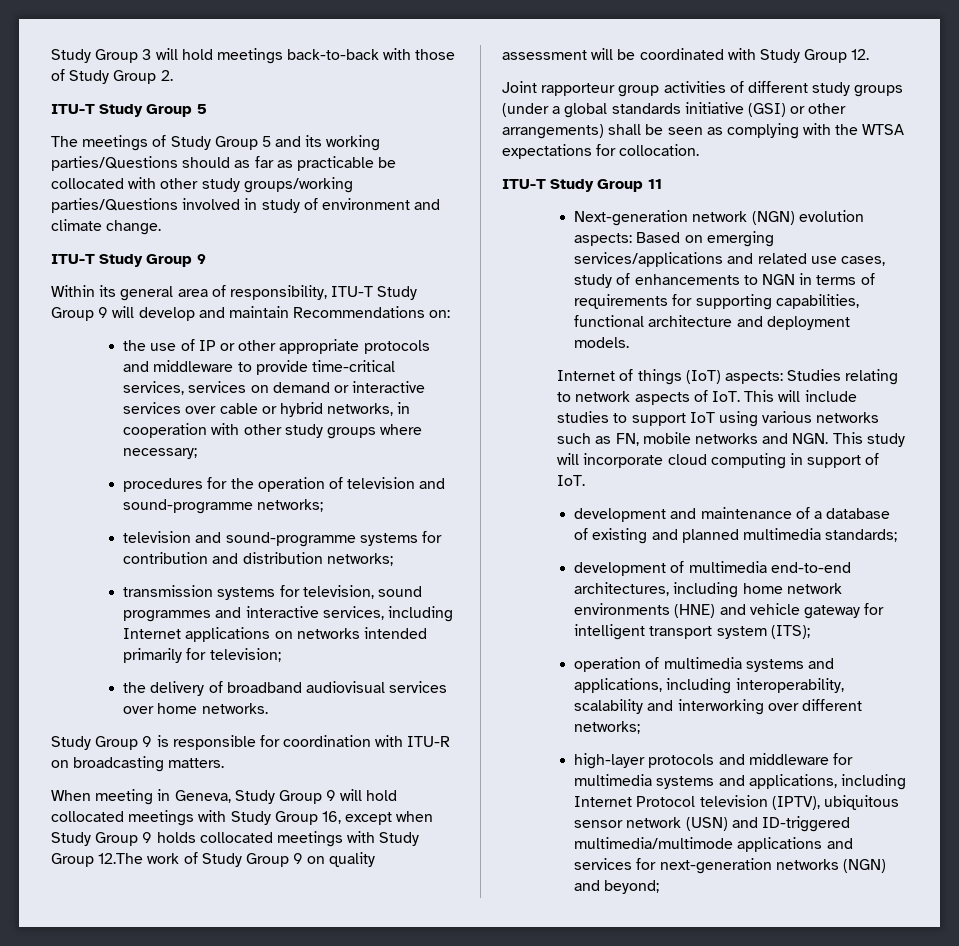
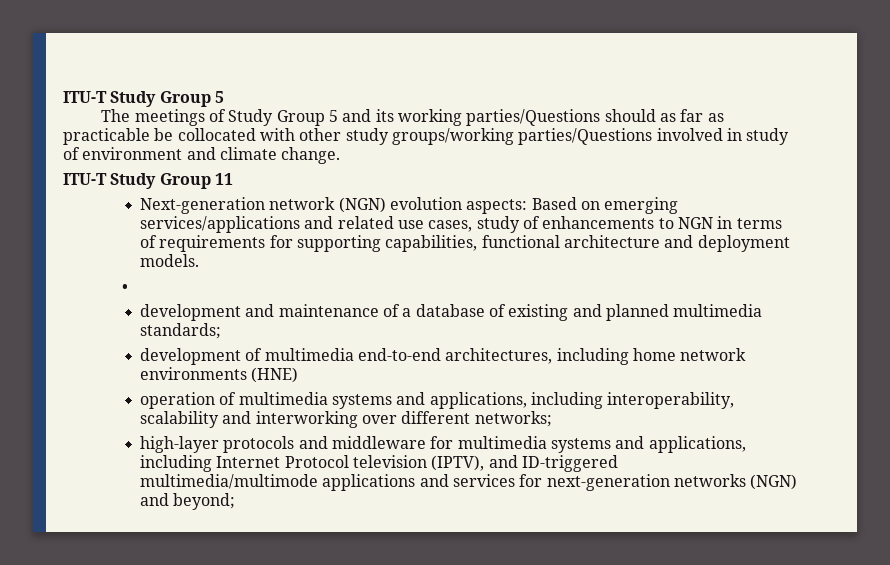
[51,48,456,64] [51,69,173,84] Study Group 3 will hold meetings back-to-back with those of Study Group 2. // -> (63, 97) none
[51,254,206,267] [51,285,418,301] [51,306,451,321] [123,339,430,354] [123,360,396,375] [123,381,426,395] [123,402,411,417] [123,423,423,439] [123,448,198,459] [123,477,446,492] [123,499,324,514] [123,531,443,547] [123,552,393,566] [123,585,423,600] [123,606,454,622] [123,627,428,642] [123,648,281,663] [123,681,448,696] [123,703,268,714] [51,735,451,750] [51,756,225,772] [51,789,398,805] [51,810,434,826] [51,831,420,847] [51,852,376,867] [502,48,870,63] [502,81,904,97] [502,102,847,118] [502,123,905,139] [502,144,700,159] // ITU-T Study Group 9 // Within its general area of responsibility, ITU-T Study Group 9 will develop and maintain Recommendations on: // the use of IP or other appropriate protocols and middleware to provide time-critical services, services on demand or interactive services over cable or hybrid networks, in cooperation with other study groups where necessary; // procedures for the operation of television and sound-programme networks; // television and sound-programme systems for contribution and distribution networks; // transmission systems for television, sound programmes and interactive services, including Internet applications on networks intended primarily for television; // the delivery of broadband audiovisual services over home networks. // Study Group 9 is responsible for coordination with ITU-R on broadcasting matters. // When meeting in Geneva, Study Group 9 will hold collocated meetings with Study Group 16, except when Study Group 9 holds collocated meetings with Study Group 12.The work of Study Group 9 on quality assessment will be coordinated with Study Group 12. // Joint rapporteur group activities of different study groups (under a global standards initiative (GSI) or other arrangements) shall be seen as complying with the WTSA expectations for collocation. -> (341, 155) none
[557,369,899,385] [557,390,857,405] [557,411,880,427] [557,432,905,447] [557,453,880,469] [557,475,586,486] Internet of things (IoT) aspects: Studies relating to network aspects of IoT. This will include studies to support IoT using various networks such as FN, mobile networks and NGN. This study will incorporate cloud computing in support of IoT. -> [122,284,129,292] •
[719,603,885,619] [574,624,810,640] and vehicle gateway for intelligent transport system (ITS); -> (299, 375) none
[824,795,900,810] [574,817,728,831] ubiquitous sensor network (USN) -> (485, 463) none

